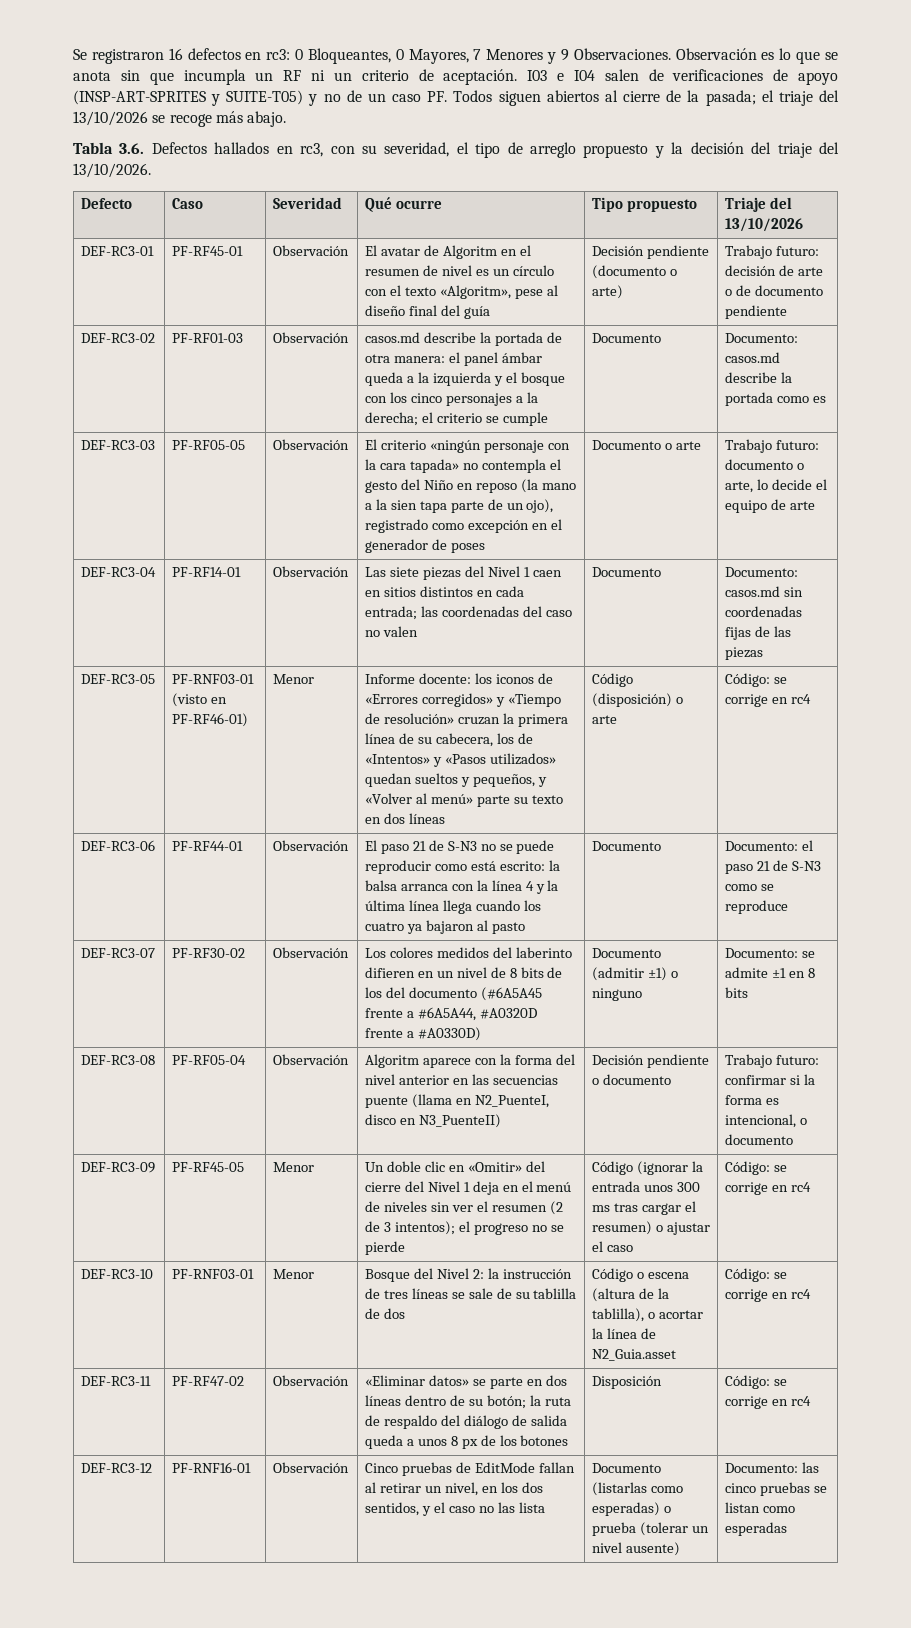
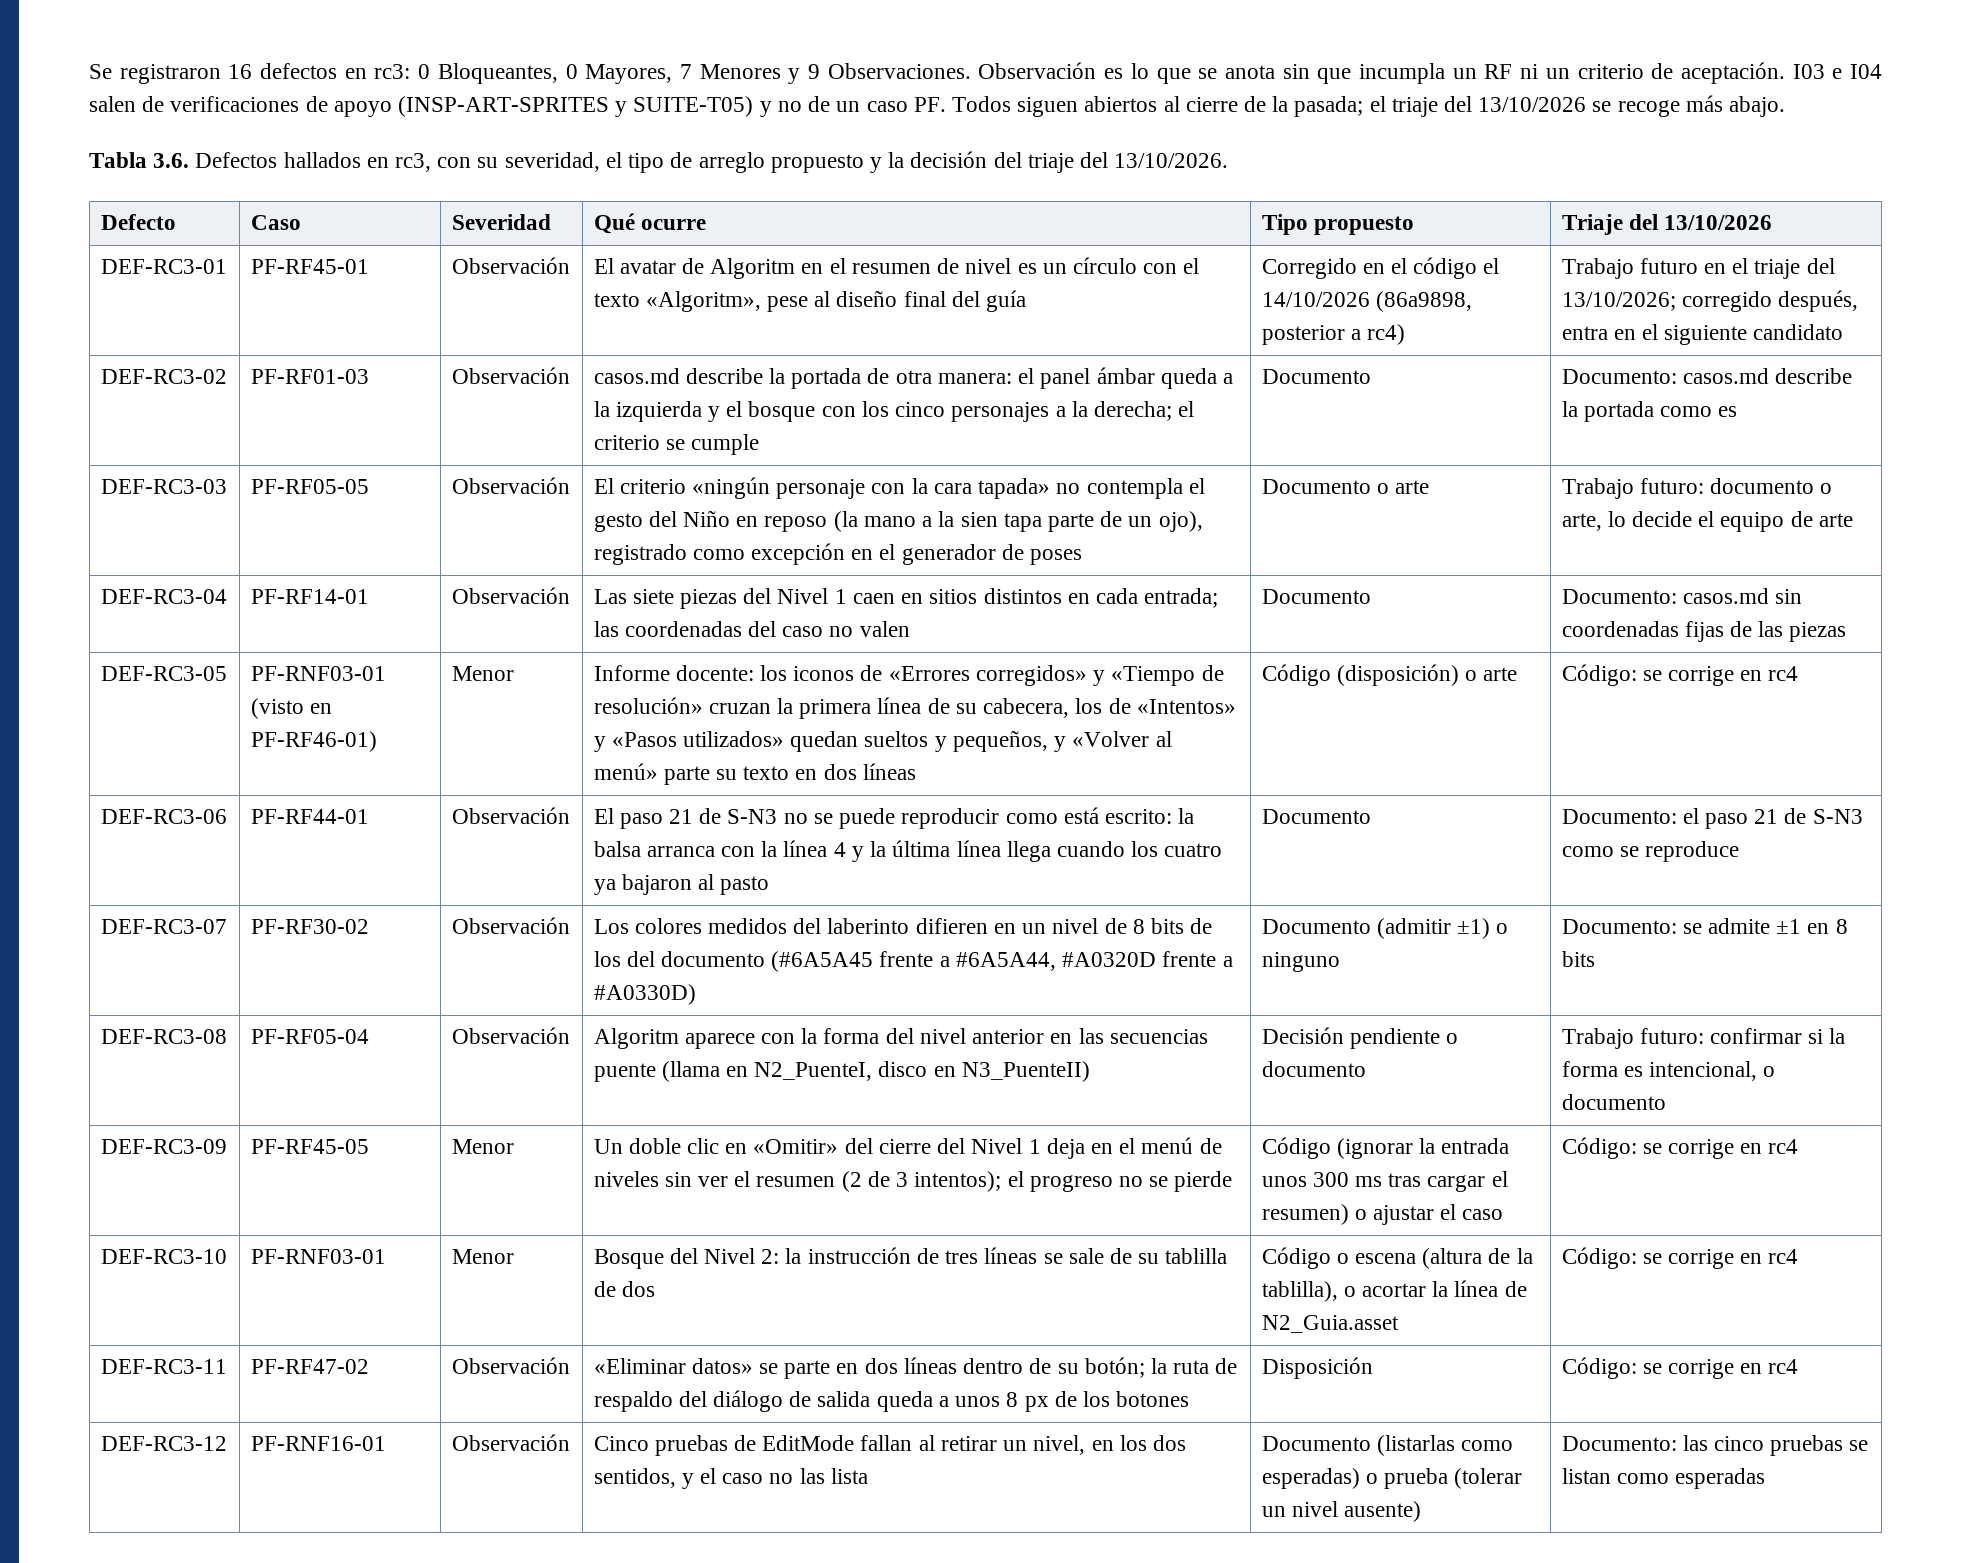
[592,245,709,259] [592,265,677,279] [592,285,624,299] [725,245,819,259] [725,265,823,276] [725,285,823,296] [725,305,788,319] Decisión pendiente (documento o arte) | Trabajo futuro: decisión de arte o de documento pendiente -> [1261,257,1500,279] [1261,291,1472,312] [1261,324,1406,345] [1561,258,1835,279] [1561,290,1859,312] [1561,324,1844,345] Corregido en el código el 14/10/2026 (86a9898, posterior a rc4) | Trabajo futuro en el triaje del 13/10/2026; corregido después, entra en el siguiente candidato

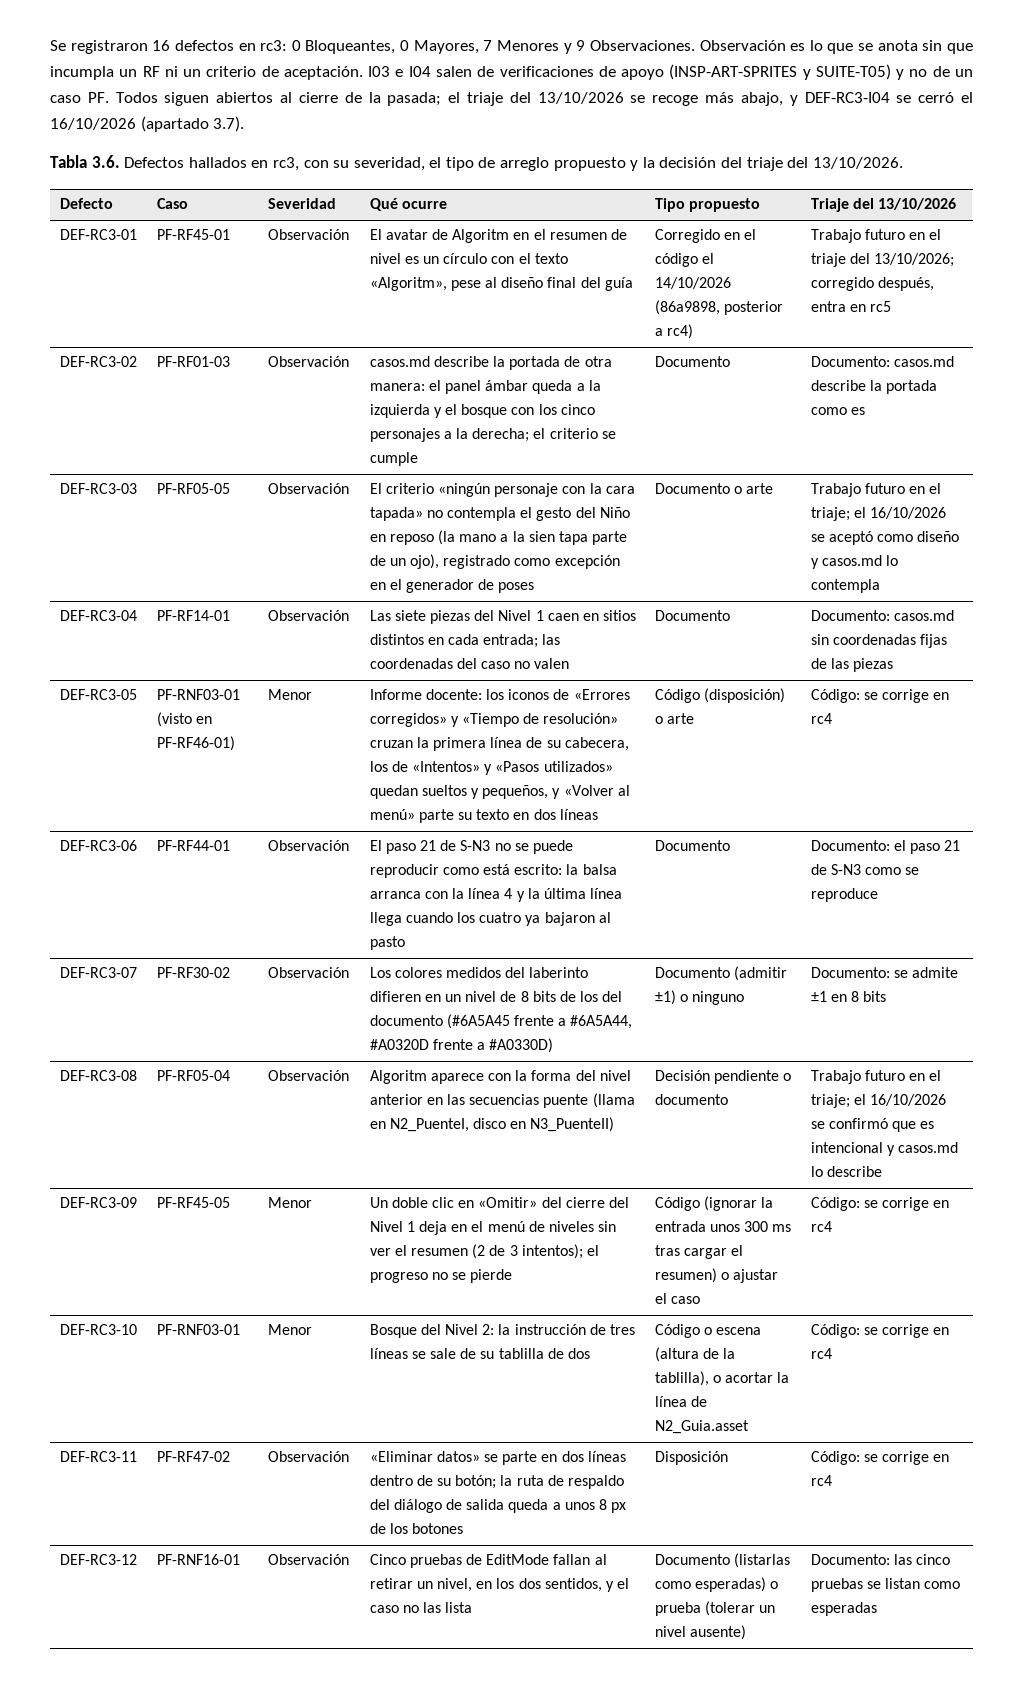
[1729,96,1786,117] abajo. -> [740,92,974,106] [50,116,245,132] abajo, y DEF-RC3-I04 se cerró el 16/10/2026 (apartado 3.7).
[1642,324,1844,345] el siguiente candidato -> [870,301,892,312] rc5
[1639,478,1833,494] [1561,511,1853,532] futuro: documento o arte, lo decide el equipo de arte -> [864,483,942,494] [810,507,947,521] [810,531,960,545] [810,555,899,569] [810,579,880,593] futuro en el triaje; el 16/10/2026 se aceptó como diseño y casos.md lo contempla
[1639,1028,1846,1044] [1561,1061,1776,1081] [1561,1094,1666,1110] futuro: confirmar si la forma es intencional, o documento -> [864,1070,942,1081] [810,1094,947,1108] [810,1118,935,1132] [810,1142,959,1156] [810,1166,882,1177] futuro en el triaje; el 16/10/2026 se confirmó que es intencional y casos.md lo describe

